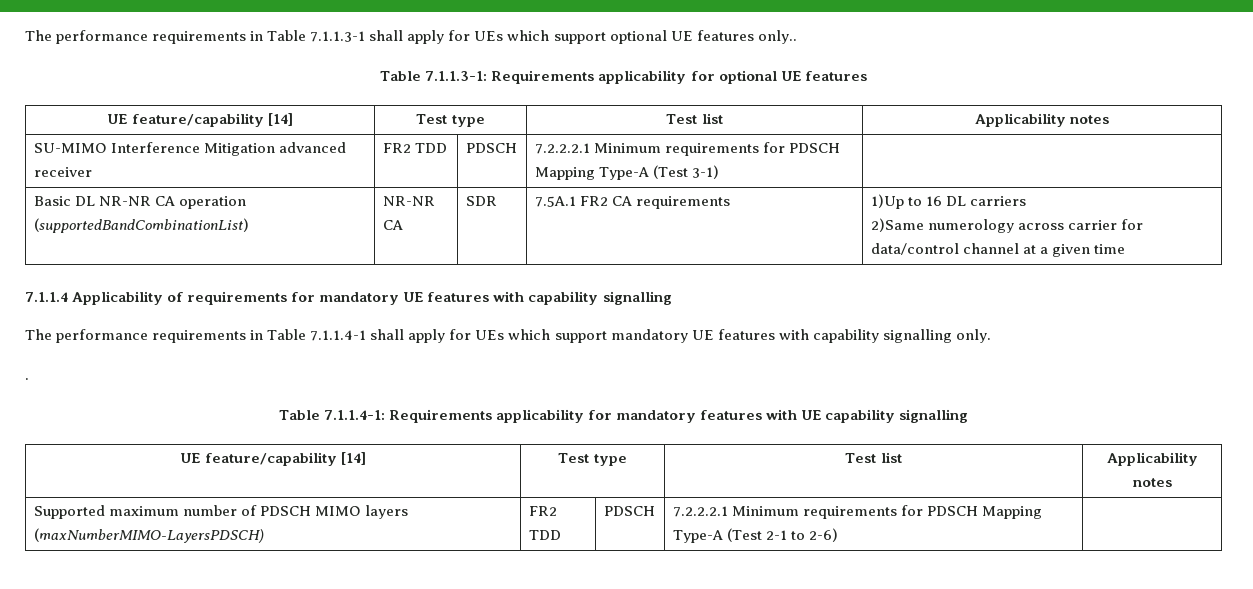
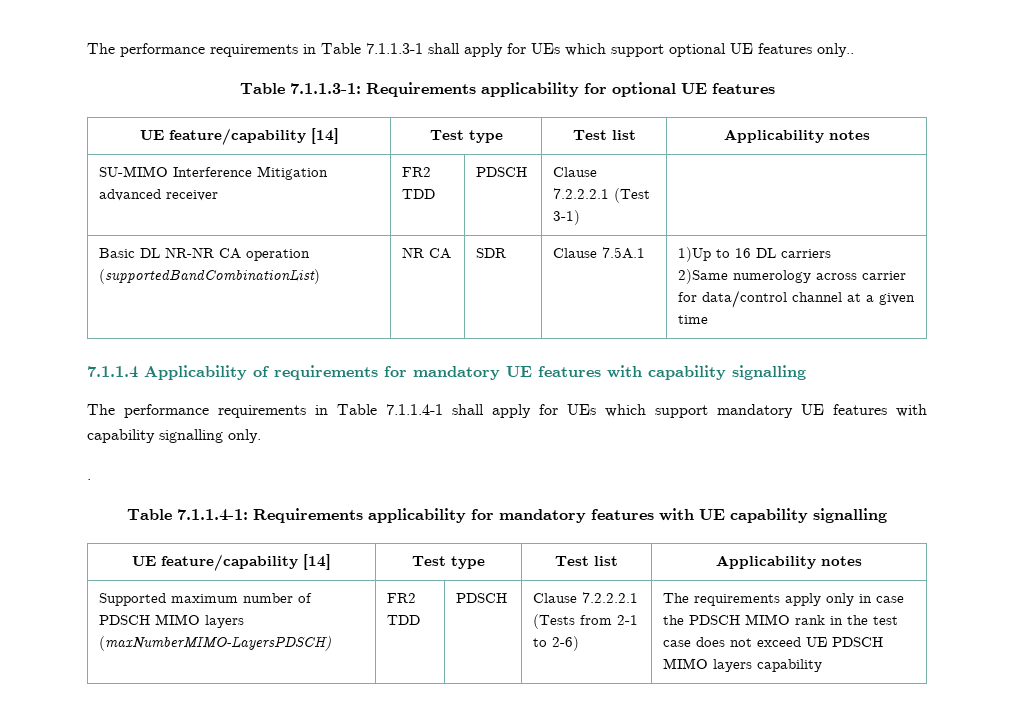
[534,142,840,156] [534,167,649,180] 7.2.2.2.1 Minimum requirements for PDSCH Mapping Type-A -> [553,167,598,177] [553,188,610,199] Clause 7.2.2.2.1
[382,196,435,206] NR-NR -> [402,247,425,258] NR
(497, 201) none -> [553,248,598,258] Clause
[579,196,730,209] FR2 CA requirements -> (646, 253) none
[672,505,1042,519] [672,528,838,543] 7.2.2.2.1 Minimum requirements for PDSCH Mapping Type-A (Test 2-1 to 2-6) | -> [533,592,639,603] [533,614,639,629] [533,636,580,651] [663,593,905,606] [663,614,899,625] [663,637,884,647] [663,658,823,672] Clause 7.2.2.2.1 (Tests from 2-1 to 2-6) | The requirements apply only in case the PDSCH MIMO rank in the test case does not exceed UE PDSCH MIMO layers capability

